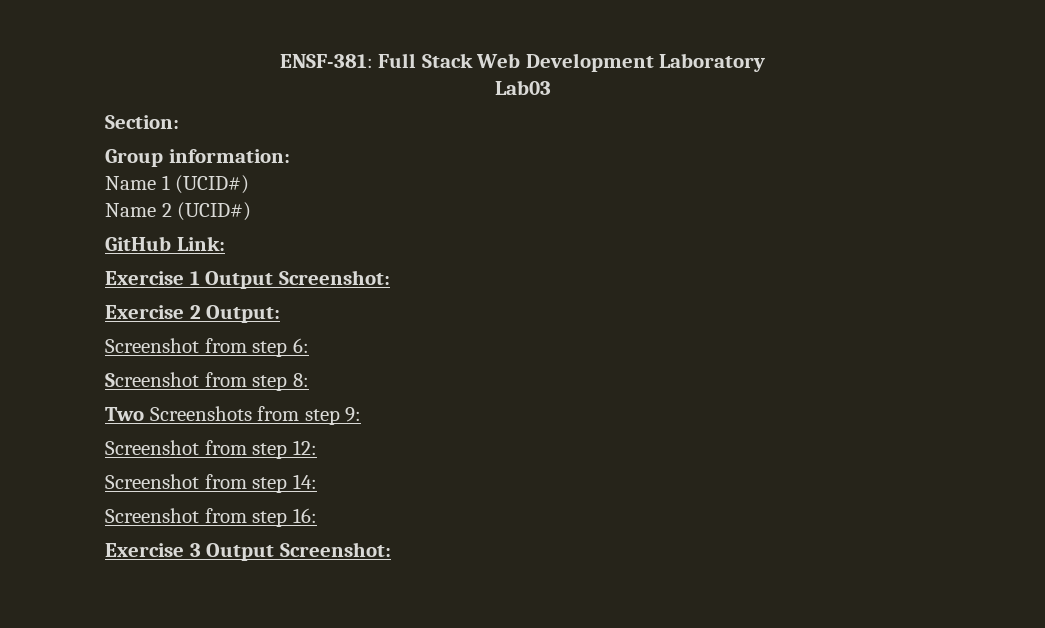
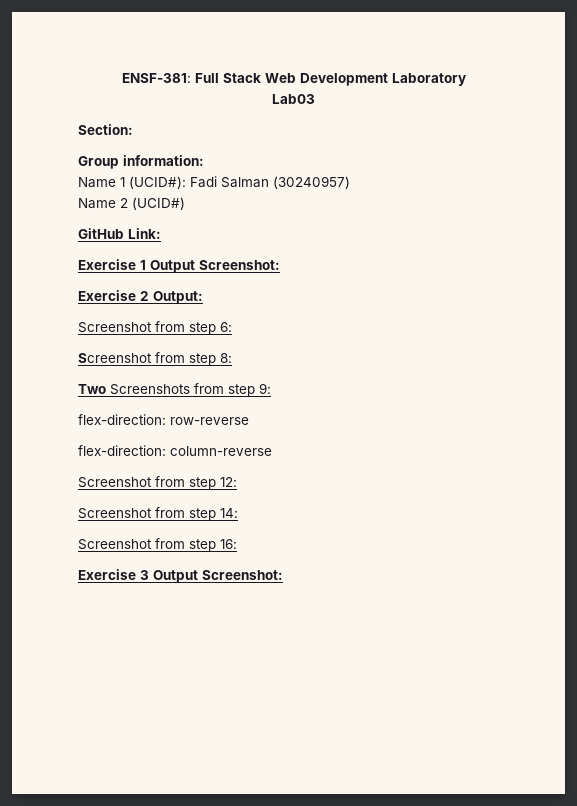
[175,175,250,194] (UCID#) -> [129,176,350,189] (UCID#): Fadi Salman (30240957)
(362, 414) none -> [78,414,249,425] [78,445,272,456] // flex-direction: row-reverse // flex-direction: column-reverse

